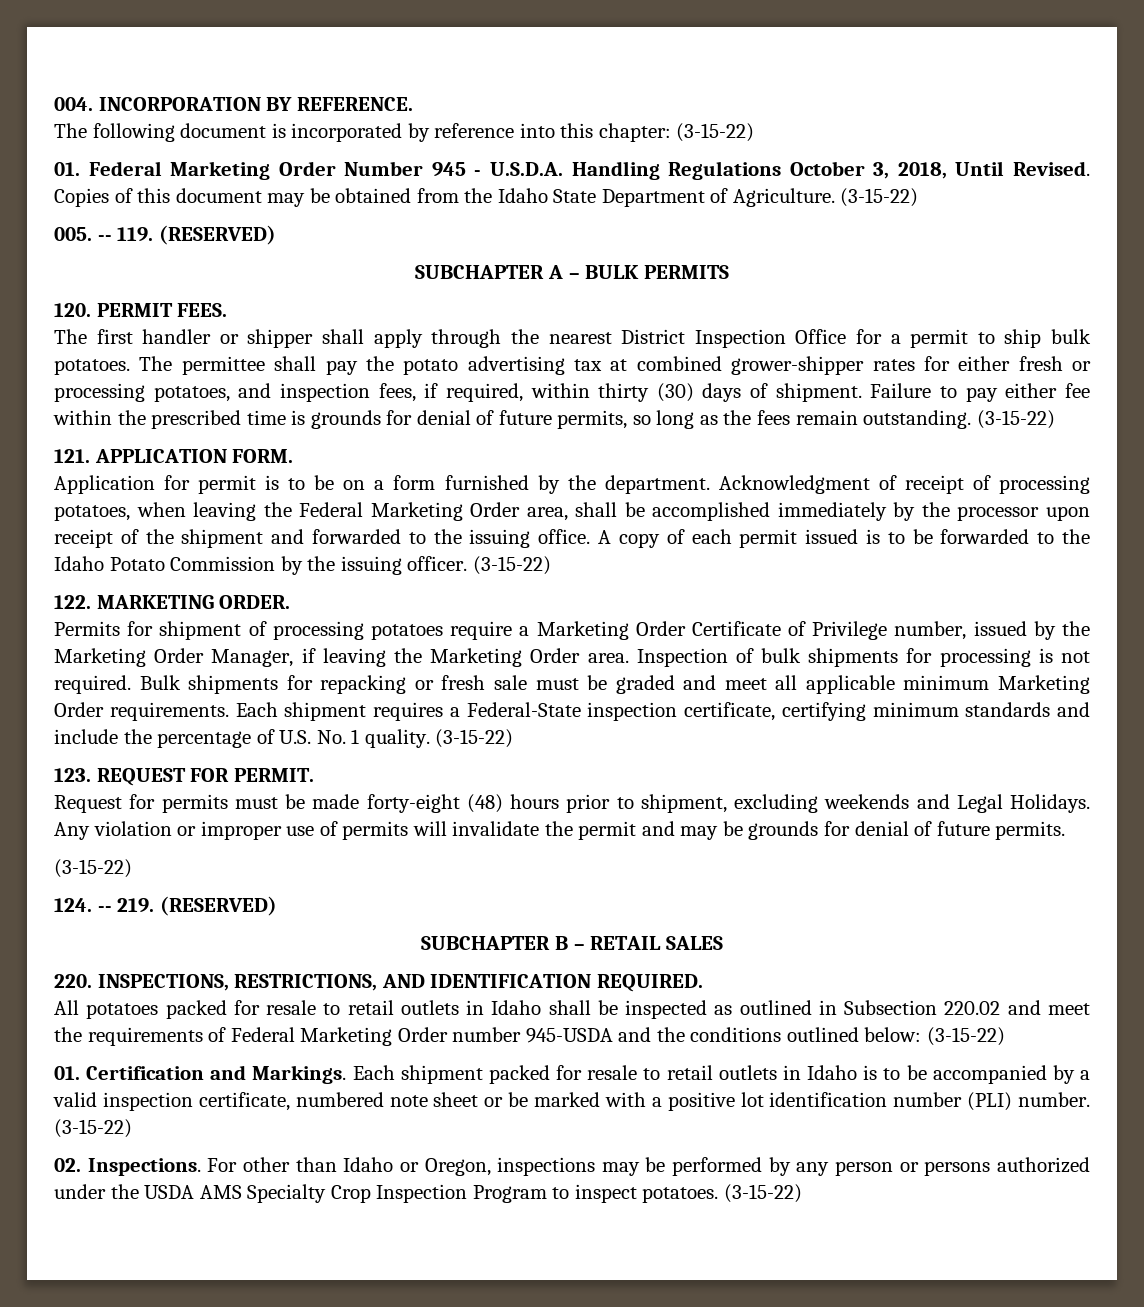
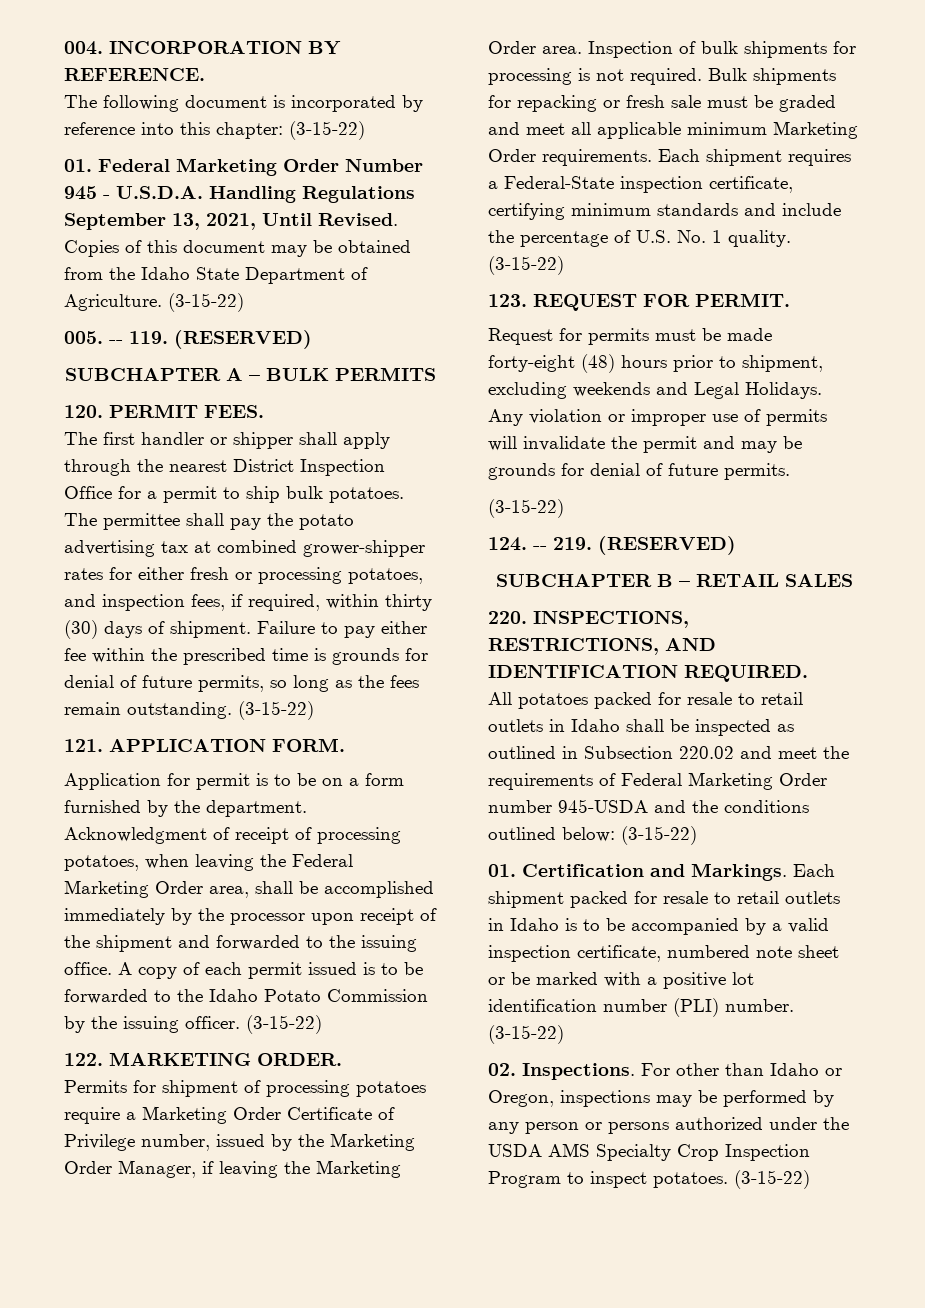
[789,161,947,179] October 3, 2018, -> [64,213,256,230] September 13, 2021,

